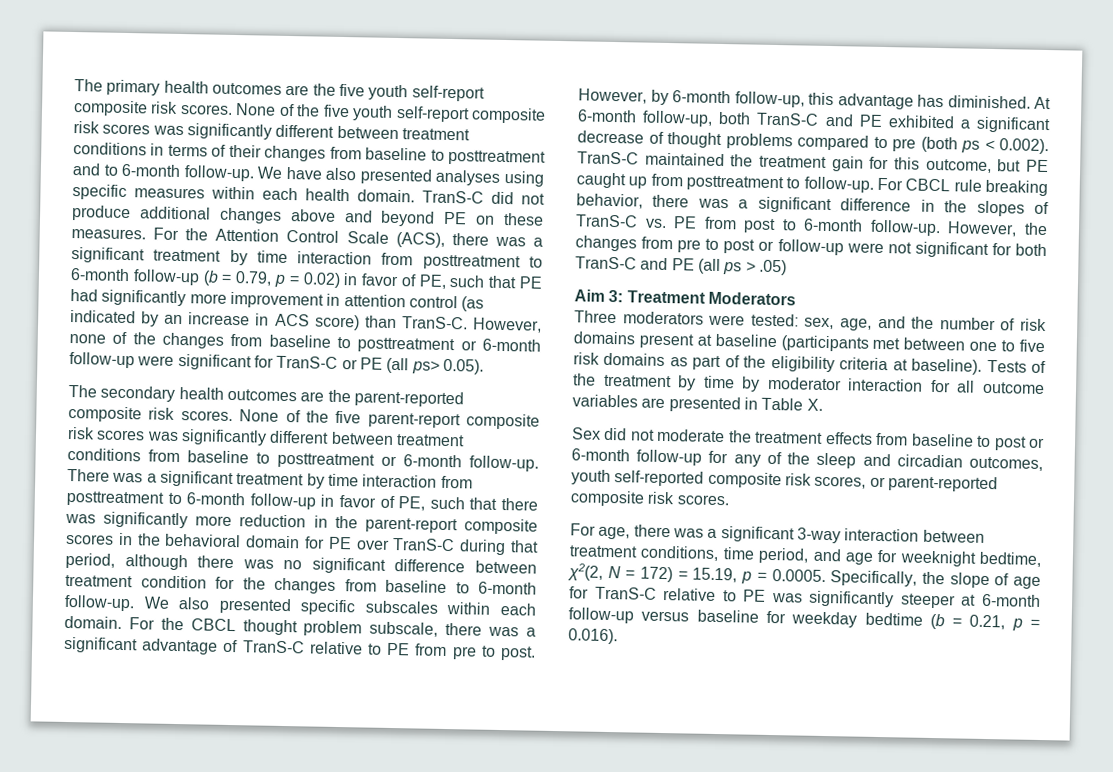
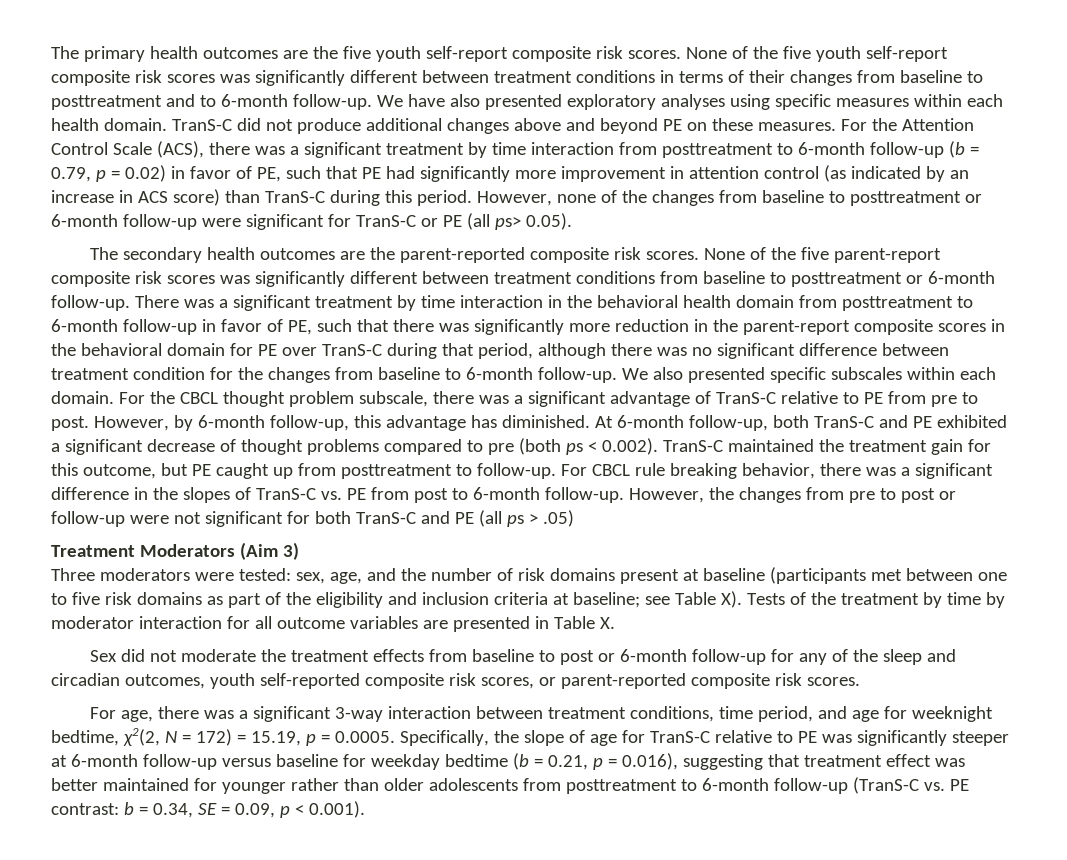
(432, 176) none -> [566,94,656,110] exploratory
[401,316,468,330] TranS-C. -> [264,190,472,206] TranS-C during this period.
(438, 481) none -> [547,295,794,308] in the behavioral health domain
[574,289,624,303] Aim 3: -> (574, 518) none
(796, 298) none -> [239,542,299,560] (Aim 3)
[839,357,983,375] criteria at baseline). -> [387,591,742,608] and inclusion criteria at baseline; see Table X).
[568,628,618,645] 0.016). -> [621,753,965,770] [51,777,969,794] [51,801,365,818] 0.016), suggesting that treatment effect was better maintained for younger rather than older adolescents from posttreatment to 6-month follow-up (TranS-C vs. PE contrast: b = 0.34, SE = 0.09, p < 0.001).

